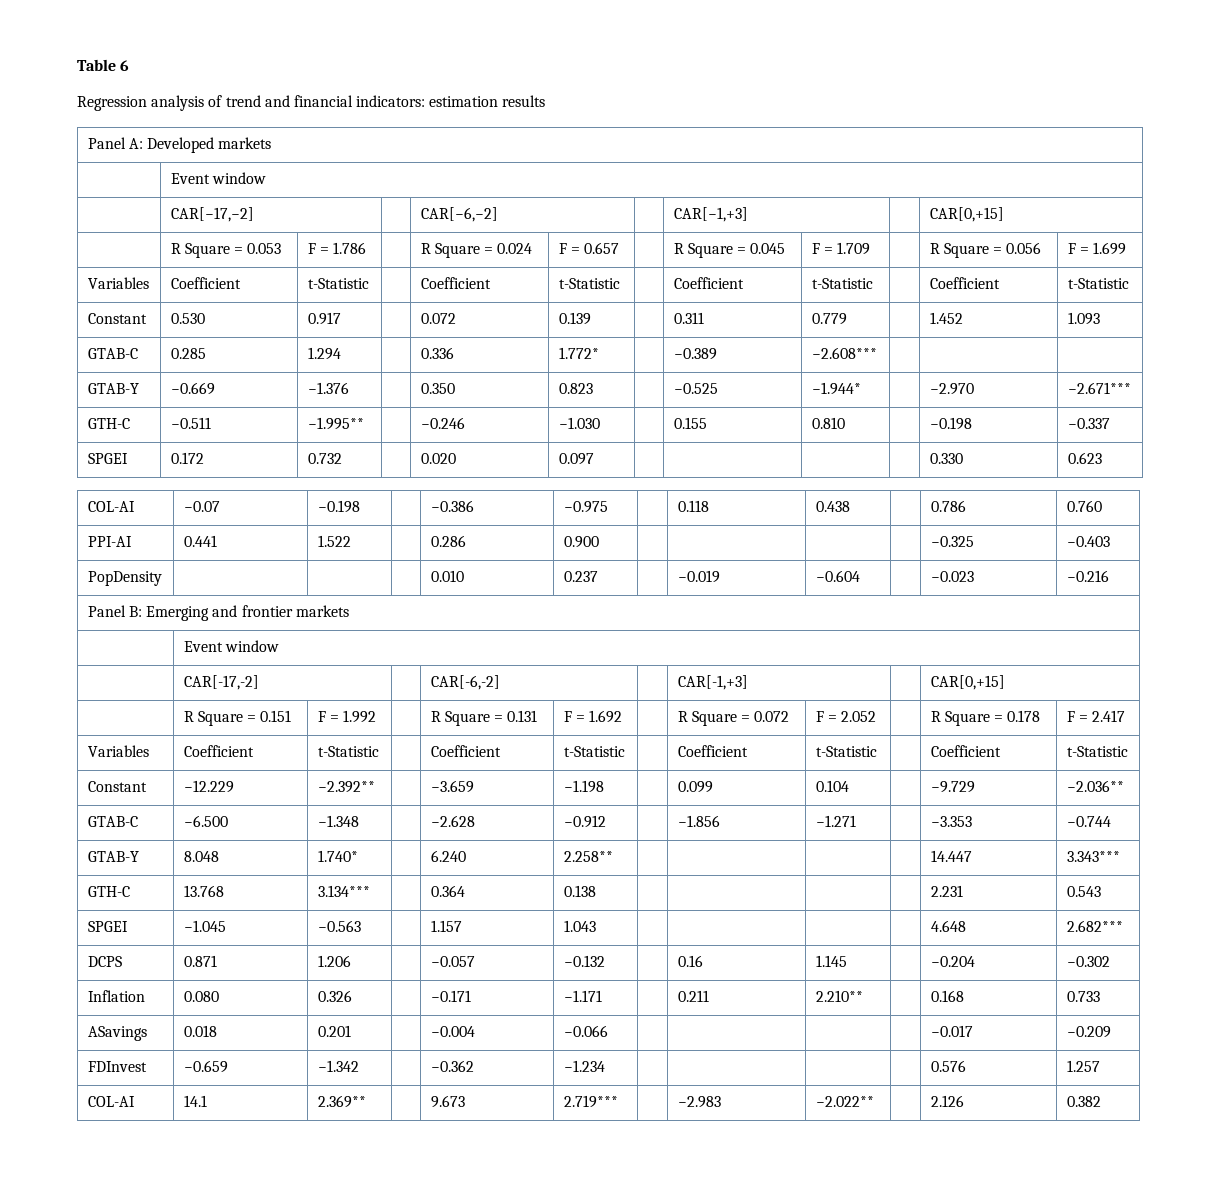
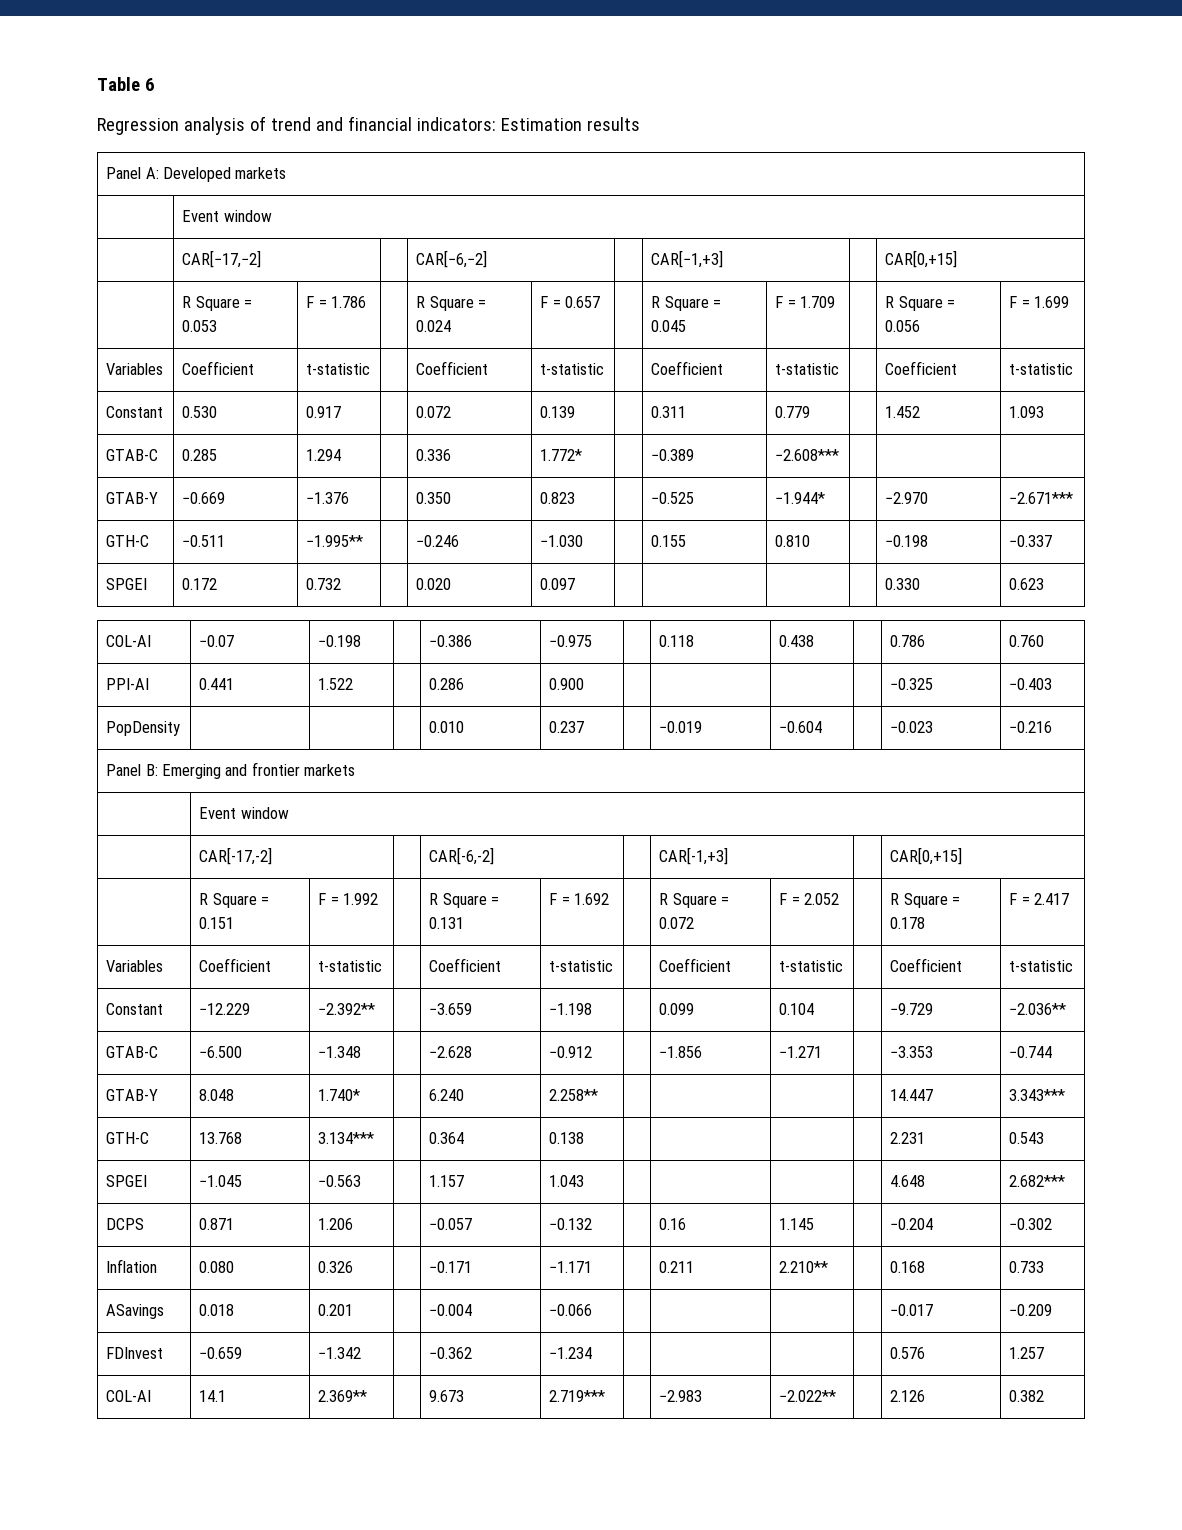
[429,96,499,107] estimation -> [500,118,582,131] Estimation
[307,278,369,289] [420,277,491,289] [558,278,620,289] [673,277,744,289] [811,278,873,289] [929,277,1000,289] [1067,278,1129,289] t-Statistic | | Coefficient | t-Statistic | | Coefficient | t-Statistic | | Coefficient | t-Statistic -> [306,363,371,375] [416,361,489,375] [540,363,605,375] [651,361,724,375] [775,363,840,375] [885,361,958,375] [1009,363,1074,375] t-statistic | | Coefficient | t-statistic | | Coefficient | t-statistic | | Coefficient | t-statistic
[317,746,379,757] [430,745,501,757] [563,746,625,757] [677,745,748,757] [815,746,877,757] [930,745,1001,757] [1066,746,1128,757] t-Statistic | | Coefficient | t-Statistic | | Coefficient | t-Statistic | | Coefficient | t-Statistic -> [318,960,383,972] [429,958,502,972] [549,960,614,972] [659,958,732,972] [779,960,844,972] [890,958,963,972] [1009,960,1074,972] t-statistic | | Coefficient | t-statistic | | Coefficient | t-statistic | | Coefficient | t-statistic

